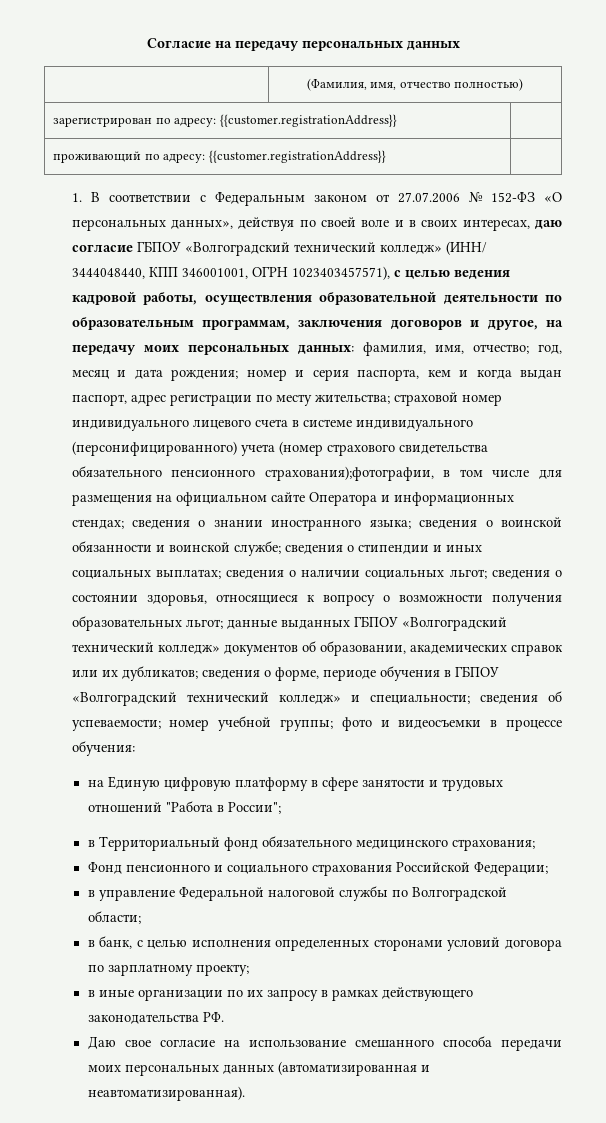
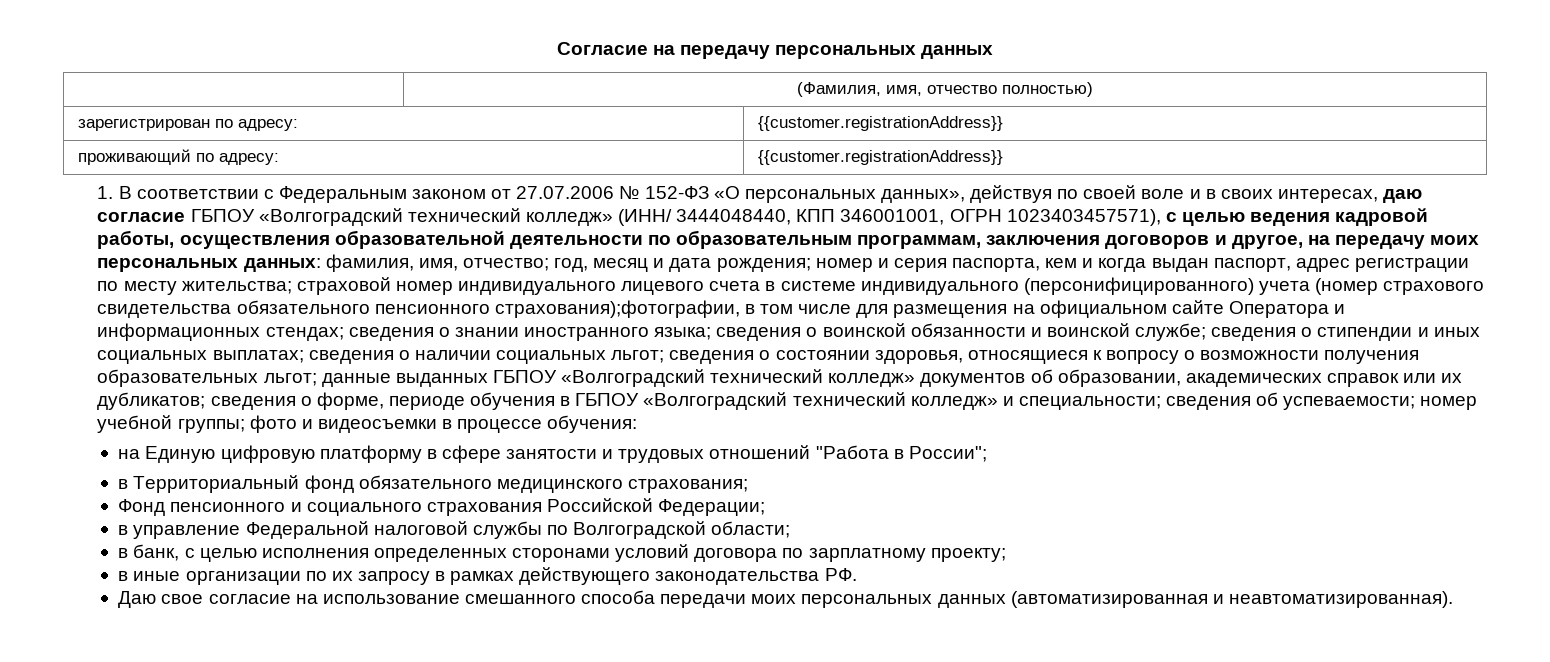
[219,114,397,127] {{customer.registrationAddress}} | -> [758,116,1004,131] | {{customer.registrationAddress}}
[208,150,386,163] {{customer.registrationAddress}} | -> [758,150,1004,165] | {{customer.registrationAddress}}

